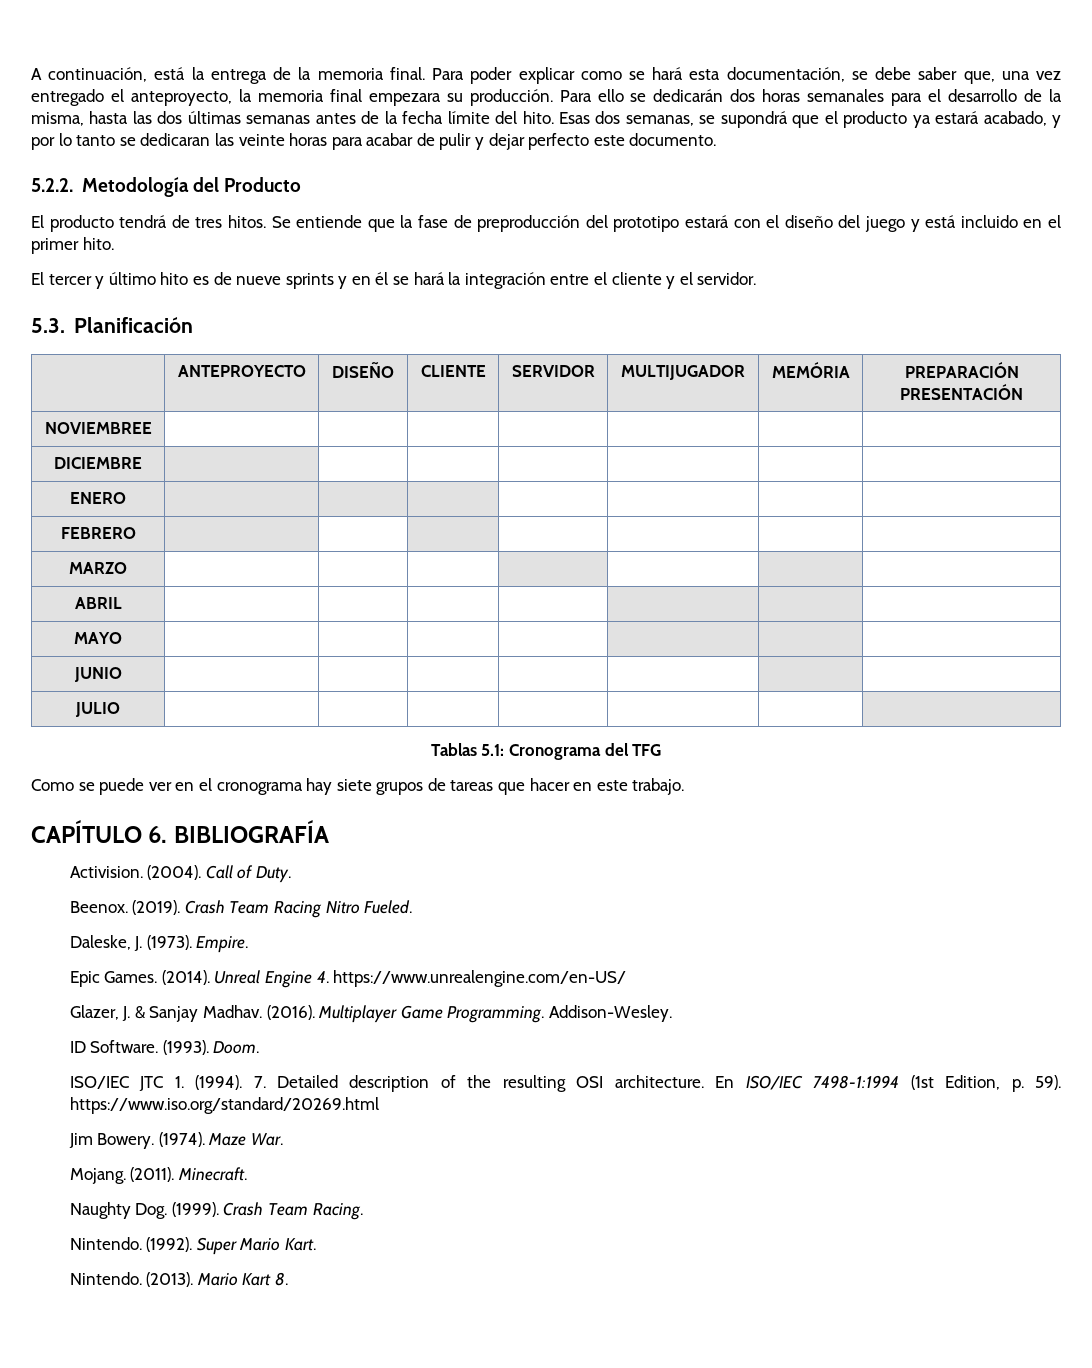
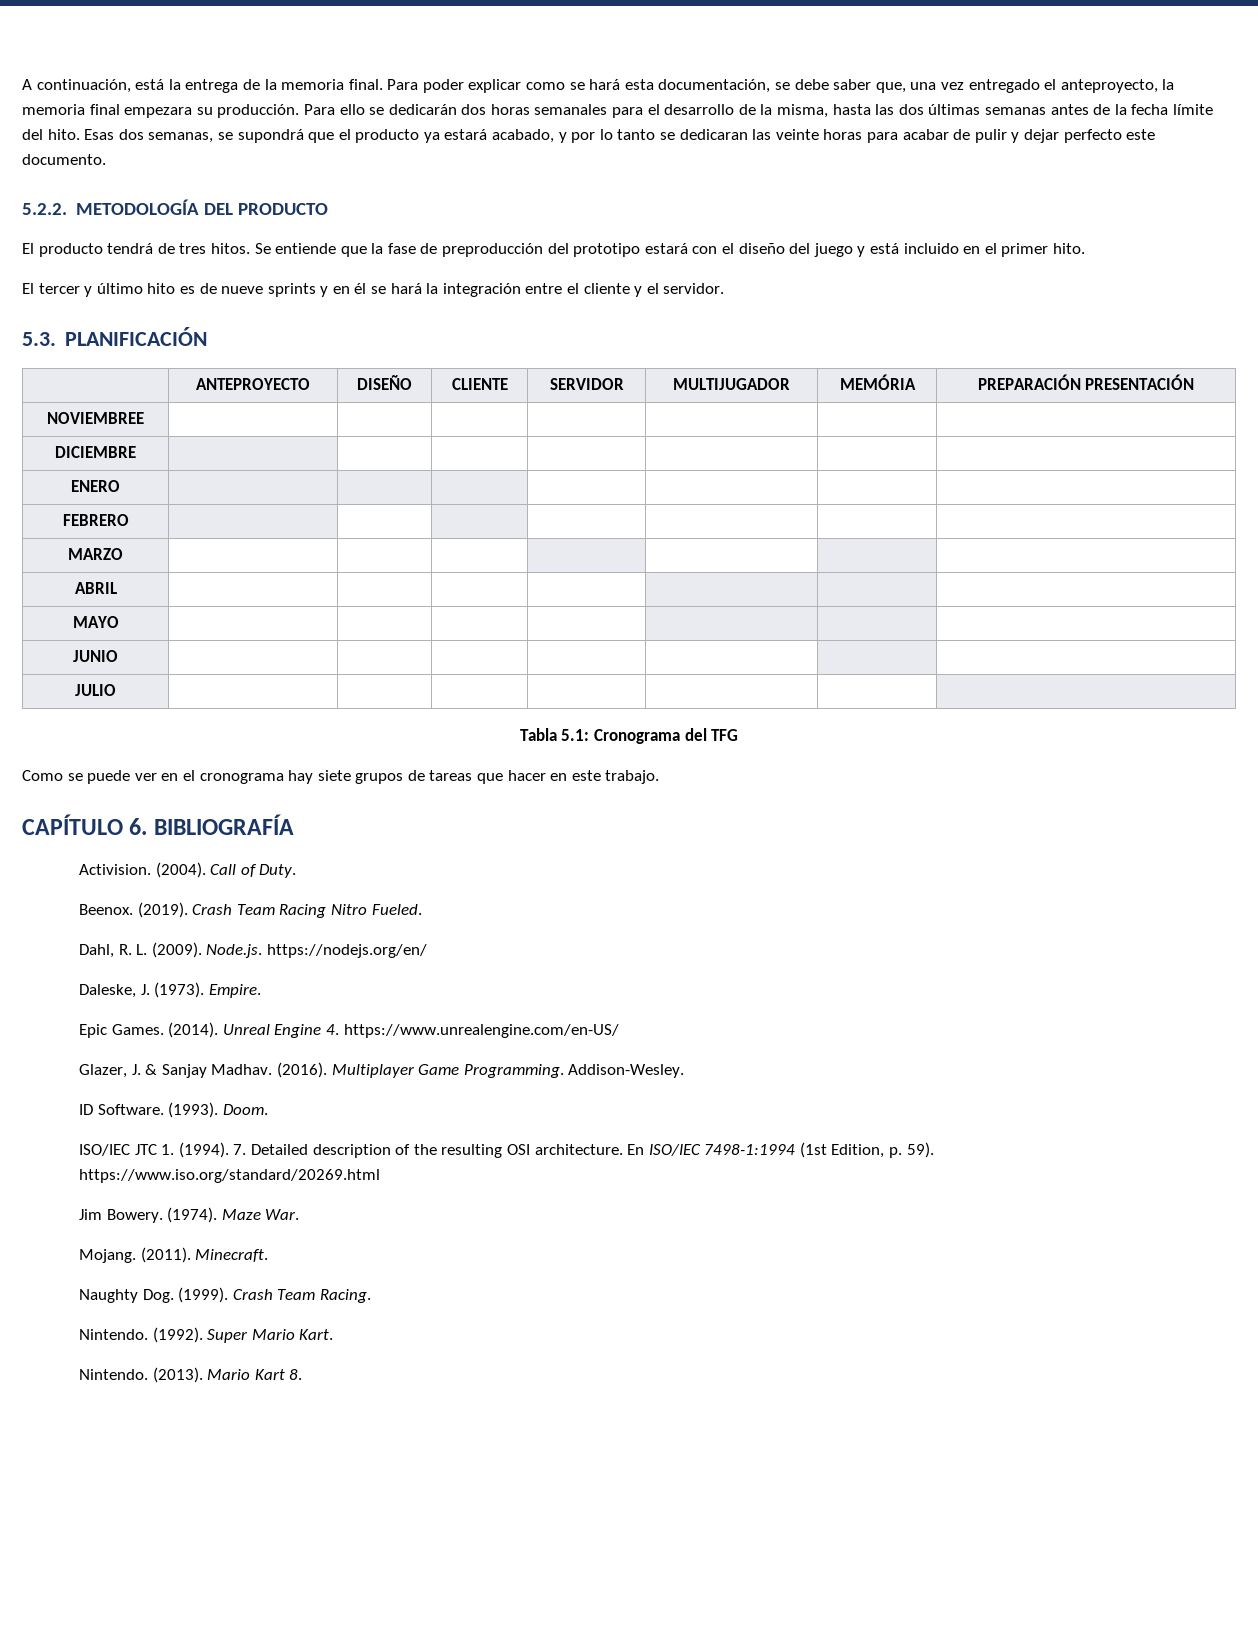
[81,177,301,197] Metodología del Producto -> [75,199,328,215] METODOLOGÍA DEL PRODUCTO
[73,317,193,333] Planificación -> [64,327,207,346] PLANIFICACIÓN
[430,743,477,756] Tablas -> [519,728,557,741] Tabla
(413, 907) none -> [79,942,427,958] // Dahl, R. L. (2009). Node.js. https://nodejs.org/en/

